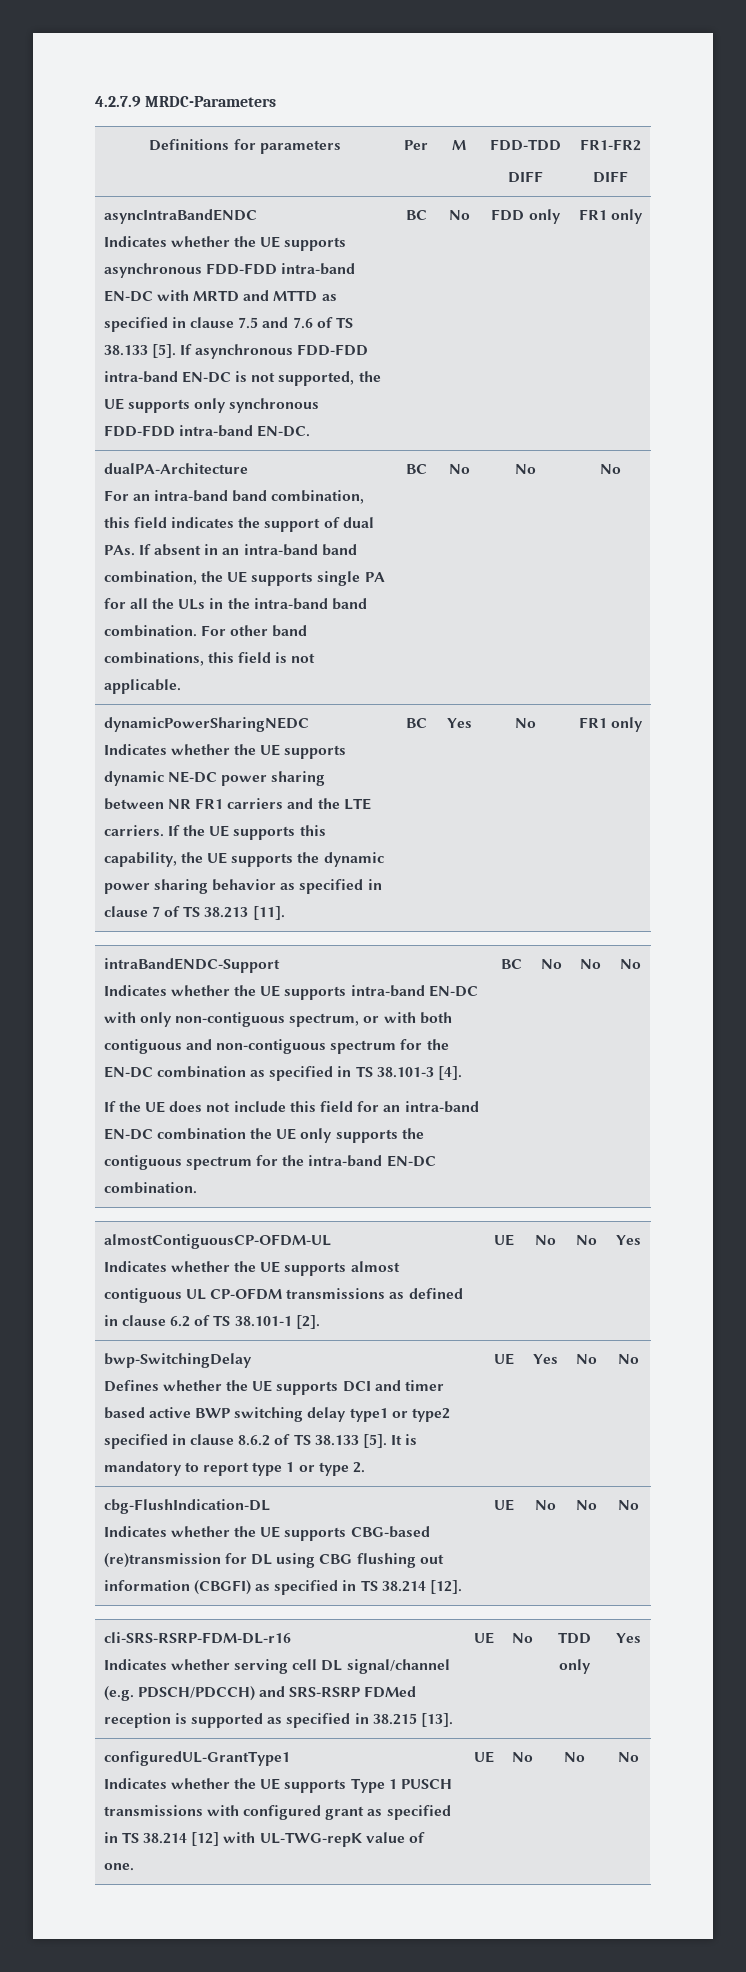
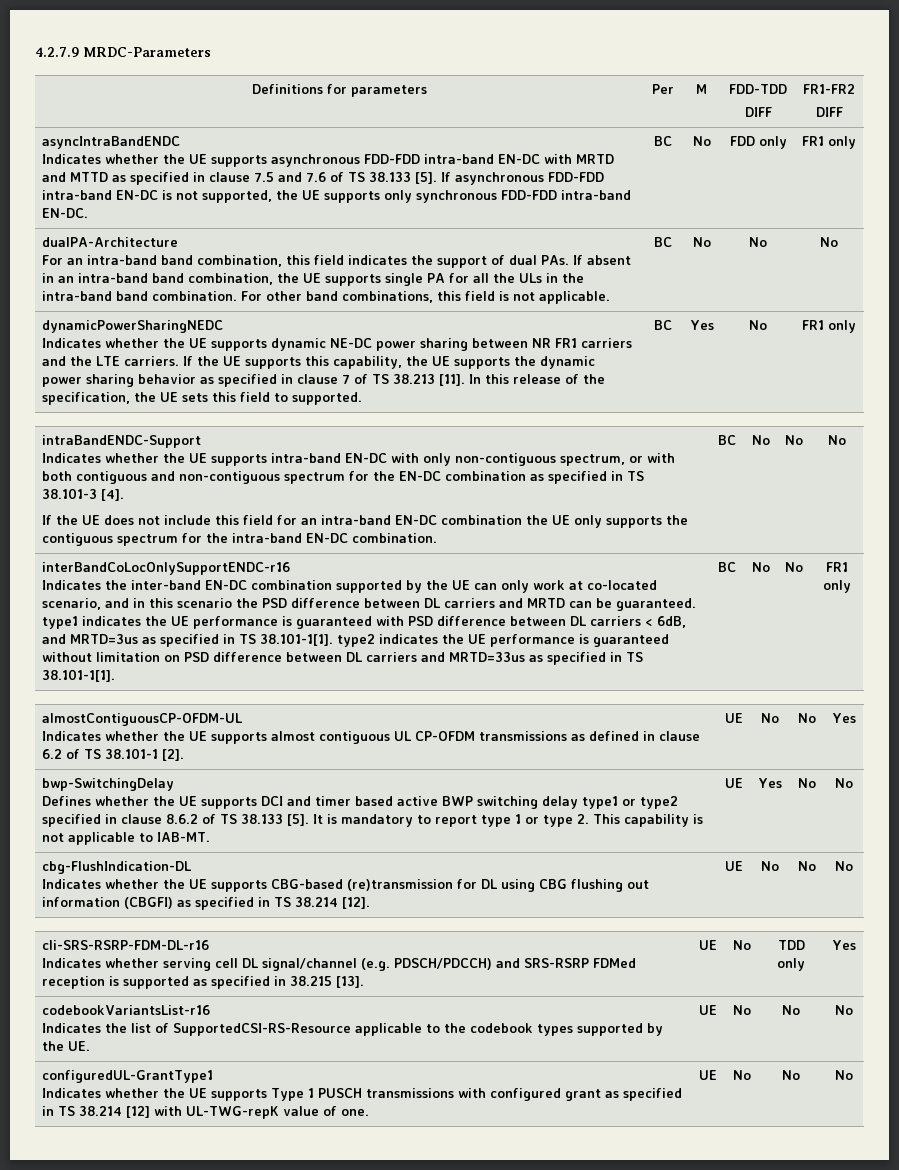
(285, 913) none -> [469,374,606,384] [42,392,363,405] In this release of the specification, the UE sets this field to supported.
(641, 964) none -> [42,562,291,575] [42,580,658,593] [42,598,697,611] [42,616,687,629] [42,633,670,647] [42,652,644,665] [42,669,116,682] [717,562,736,572] [751,562,770,572] [785,562,803,572] [826,562,848,572] [823,580,851,593] // interBandCoLocOnlySupportENDC-r16 // Indicates the inter-band EN-DC combination supported by the UE can only work at co-located scenario, and in this scenario the PSD difference between DL carriers and MRTD can be guaranteed. type1 indicates the UE performance is guaranteed with PSD difference between DL carriers < 6dB, and MRTD=3us as specified in TS 38.101-1[1]. type2 indicates the UE performance is guaranteed without limitation on PSD difference between DL carriers and MRTD=33us as specified in TS 38.101-1[1]. | BC | No | No | FR1 only
(366, 1467) none -> [593,814,704,827] [42,832,211,845] This capability is not applicable to IAB-MT.
(641, 1638) none -> [42,1005,211,1015] [42,1023,664,1036] [42,1041,91,1051] [699,1005,717,1015] [732,1005,751,1015] [782,1005,800,1015] [834,1005,853,1015] // codebookVariantsList-r16 // Indicates the list of SupportedCSI-RS-Resource applicable to the codebook types supported by the UE. | UE | No | No | No

